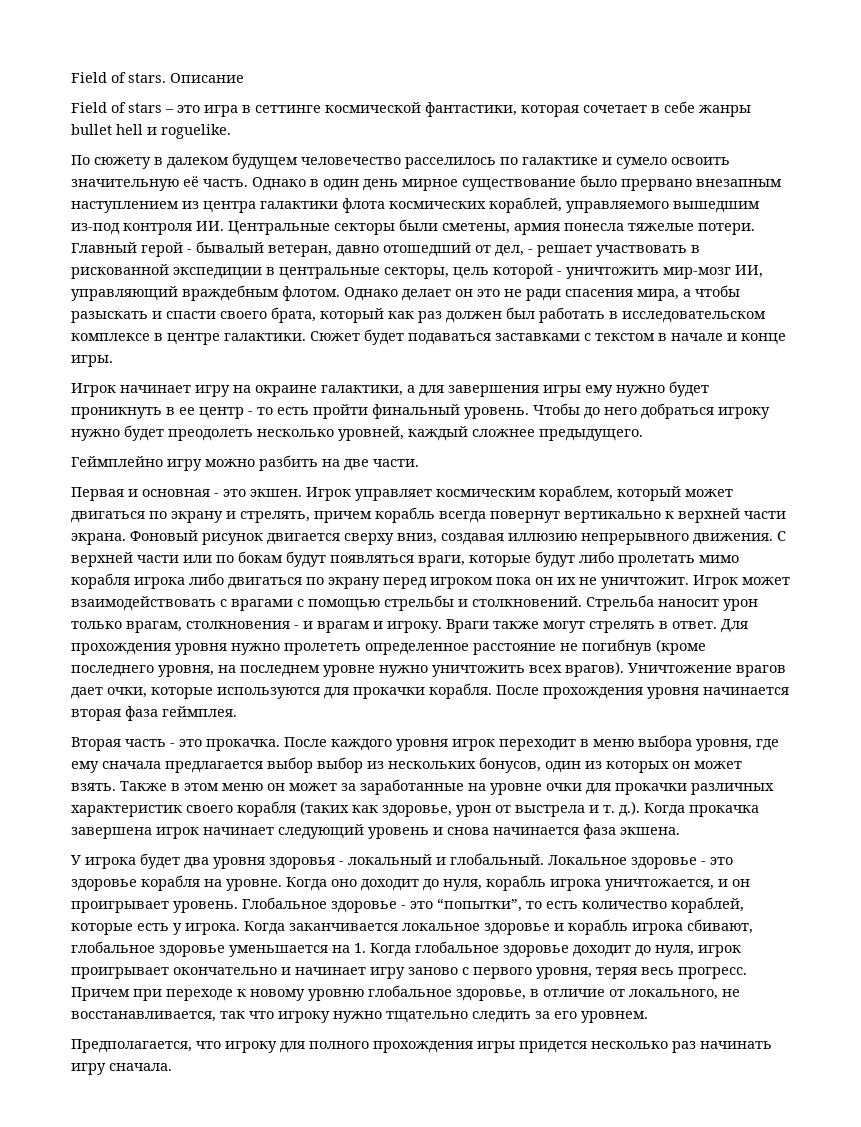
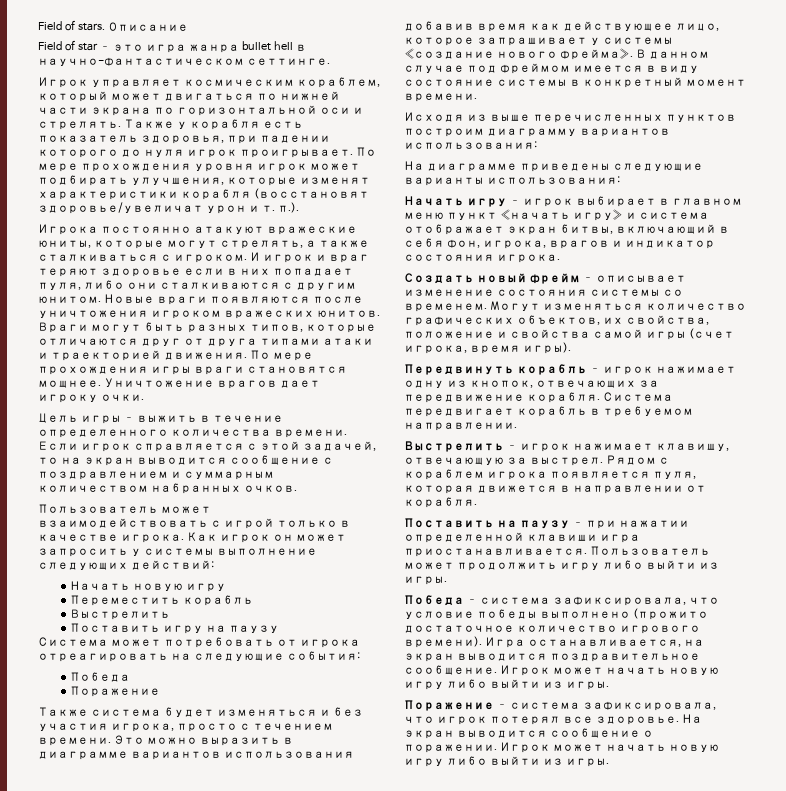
[128,103,162,113] stars -> [77,43,98,51] star
[242,101,751,117] [71,124,231,139] [71,153,730,169] [71,175,782,191] [71,197,760,213] [71,219,755,235] [71,241,700,257] [71,264,763,279] [71,285,740,301] [71,307,766,323] [71,329,786,345] [71,355,113,367] [71,381,709,397] [71,403,770,419] [71,425,643,441] [71,455,419,471] [71,487,302,501] в сеттинге космической фантастики, которая сочетает в себе жанры bullet hell и roguelike. // По сюжету в далеком будущем человечество расселилось по галактике и сумело освоить значительную её часть. Однако в один день мирное существование было прервано внезапным наступлением из центра галактики флота космических кораблей, управляемого вышедшим из-под контроля ИИ. Центральные секторы были сметены, армия понесла тяжелые потери. Главный герой - бывалый ветеран, давно отошедший от дел, - решает участвовать в рискованной экспедиции в центральные секторы, цель которой - уничтожить мир-мозг ИИ, управляющий враждебным флотом. Однако делает он это не ради спасения мира, а чтобы разыскать и спасти своего брата, который как раз должен был работать в исследовательском комплексе в центре галактики. Сюжет будет подаваться заставками с текстом в начале и конце игры. // Игрок начинает игру на окраине галактики, а для завершения игры ему нужно будет проникнуть в ее центр - то есть пройти финальный уровень. Чтобы до него добраться игроку нужно будет преодолеть несколько уровней, каждый сложнее предыдущего. // Геймплейно игру можно разбить на две части. // Первая и основная - это экшен. -> [188,41,306,53] [38,57,330,66] жанра bullet hell в научно-фантастическом сеттинге. //
[171,507,786,523] [71,530,786,545] [71,551,739,567] [71,573,790,589] [71,595,758,611] [71,619,748,633] [71,639,706,655] [71,661,786,677] [71,683,789,699] [71,706,237,721] [71,735,779,751] [71,757,742,773] [71,779,774,795] [71,801,759,817] [71,824,680,839] [71,853,733,869] [71,875,750,891] [71,897,744,913] [71,919,753,935] [71,941,741,957] [71,967,747,979] [71,985,740,1001] [71,1011,648,1023] [71,1039,772,1053] [71,1063,172,1075] экрану и стрелять, причем корабль всегда повернут вертикально к верхней части экрана. Фоновый рисунок двигается сверху вниз, создавая иллюзию непрерывного движения. С верхней части или по бокам будут появляться враги, которые будут либо пролетать мимо корабля игрока либо двигаться по экрану перед игроком пока он их не уничтожит. Игрок может взаимодействовать с врагами с помощью стрельбы и столкновений. Стрельба наносит урон только врагам, столкновения - и врагам и игроку. Враги также могут стрелять в ответ. Для прохождения уровня нужно пролететь определенное расстояние не погибнув (кроме последнего уровня, на последнем уровне нужно уничтожить всех врагов). Уничтожение врагов дает очки, которые используются для прокачки корабля. После прохождения уровня начинается вторая фаза геймплея. // Вторая часть - это прокачка. После каждого уровня игрок переходит в меню выбора уровня, где ему сначала предлагается выбор выбор из нескольких бонусов, один из которых он может взять. Также в этом меню он может за заработанные на уровне очки для прокачки различных характеристик своего корабля (таких как здоровье, урон от выстрела и т. д.). Когда прокачка завершена игрок начинает следующий уровень и снова начинается фаза экшена. // У игрока будет два уровня здоровья - локальный и глобальный. Локальное здоровье - это здоровье корабля на уровне. Когда оно доходит до нуля, корабль игрока уничтожается, и он проигрывает уровень. Глобальное здоровье - это “попытки”, то есть количество кораблей, которые есть у игрока. Когда заканчивается локальное здоровье и корабль игрока сбивают, глобальное здоровье уменьшается на 1. Когда глобальное здоровье доходит до нуля, игрок проигрывает окончательно и начинает игру заново с первого уровня, теряя весь прогресс. Причем при переходе к новому уровню глобальное здоровье, в отличие от локального, не восстанавливается, так что игроку нужно тщательно следить за его уровнем. // Предполагается, что игроку для полного прохождения игры придется несколько раз начинать игру сначала. -> [279,91,340,100] [38,105,363,116] [38,119,303,130] [38,135,330,144] [38,147,376,158] [38,163,360,172] [38,175,370,186] [38,188,369,200] [38,202,299,214] [38,224,357,235] [38,240,369,249] [38,252,369,263] [38,268,353,277] [38,280,356,291] [38,294,363,305] [38,310,380,319] [38,322,376,333] [38,338,373,347] [38,350,313,361] [38,366,347,375] [38,378,320,389] [38,394,144,403] [38,413,283,424] [38,429,347,438] [38,441,376,452] [38,455,333,466] [38,471,274,480] [38,483,297,494] [38,504,211,513] [38,518,350,529] [38,532,346,543] [38,548,317,557] [38,560,214,570] [70,581,227,592] [70,595,254,606] [70,609,171,620] [70,623,280,634] [38,637,360,648] [38,651,360,662] [70,672,131,682] [70,686,161,697] [38,707,363,717] [38,723,333,732] [38,735,293,746] [38,751,354,760] [404,21,719,32] [404,37,673,46] [404,48,709,60] [404,63,699,74] [404,77,746,88] [404,93,477,102] [404,112,736,123] [404,128,670,137] [404,141,537,149] [404,161,703,172] [404,176,620,186] [404,196,742,207] [404,209,709,221] [404,224,729,235] [404,238,715,249] [404,254,560,263] [404,273,686,284] [404,289,683,296] [404,301,746,312] [404,315,709,326] [404,328,734,340] [404,342,571,354] [404,364,736,375] [404,380,659,388] [404,392,673,403] [404,406,693,417] [404,422,517,431] [404,441,729,452] [404,455,669,466] [404,469,696,480] [404,485,706,494] [404,497,477,508] [404,518,689,529] [404,532,640,543] [404,546,710,557] [404,560,719,571] [404,576,447,585] [404,595,719,606] [404,608,708,620] [404,625,700,634] [404,636,704,648] [404,653,700,662] [404,665,719,676] [404,679,609,690] [404,700,716,711] [404,714,702,725] [404,728,653,739] [404,742,719,753] [404,756,609,767] нижней части экрана по горизонтальной оси и стрелять. Также у корабля есть показатель здоровья, при падении которого до нуля игрок проигрывает. По мере прохождения уровня игрок может подбирать улучшения, которые изменят характеристики корабля (восстановят здоровье/увеличат урон и т. п.). // Игрока постоянно атакуют вражеские юниты, которые могут стрелять, а также сталкиваться с игроком. И игрок и враг теряют здоровье если в них попадает пуля, либо они сталкиваются с другим юнитом. Новые враги появляются после уничтожения игроком вражеских юнитов. Враги могут быть разных типов, которые отличаются друг от друга типами атаки и траекторией движения. По мере прохождения игры враги становятся мощнее. Уничтожение врагов дает игроку очки. // Цель игры – выжить в течение определенного количества времени. Если игрок справляется с этой задачей, то на экран выводится сообщение с поздравлением и суммарным количеством набранных очков. // Пользователь может взаимодействовать с игрой только в качестве игрока. Как игрок он может запросить у системы выполнение следующих действий: // Начать новую игру // Переместить корабль // Выстрелить // Поставить игру на паузу // Система может потребовать от игрока отреагировать на следующие события: // Победа // Поражение // Также система будет изменяться и без участия игрока, просто с течением времени. Это можно выразить в диаграмме вариантов использования добавив время как действующее лицо, которое запрашивает у системы «создание нового фрейма». В данном случае под фреймом имеется в виду состояние системы в конкретный момент времени. // Исходя из выше перечисленных пунктов построим диаграмму вариантов использования: // На диаграмме приведены следующие варианты использования: // Начать игру – игрок выбирает в главном меню пункт «начать игру» и система отображает экран битвы, включающий в себя фон, игрока, врагов и индикатор состояния игрока. // Создать новый фрейм – описывает изменение состояния системы со временем. Могут изменяться количество графических объектов, их свойства, положение и свойства самой игры (счет игрока, время игры). // Передвинуть корабль – игрок нажимает одну из кнопок, отвечающих за передвижение корабля. Система передвигает корабль в требуемом направлении. // Выстрелить – игрок нажимает клавишу, отвечающую за выстрел. Рядом с кораблем игрока появляется пуля, которая движется в направлении от корабля. // Поставить на паузу – при нажатии определенной клавиши игра приостанавливается. Пользователь может продолжить игру либо выйти из игры. // Победа – система зафиксировала, что условие победы выполнено (прожито достаточное количество игрового времени). Игра останавливается, на экран выводится поздравительное сообщение. Игрок может начать новую игру либо выйти из игры. // Поражение – система зафиксировала, что игрок потерял все здоровье. На экран выводится сообщение о поражении. Игрок может начать новую игру либо выйти из игры.

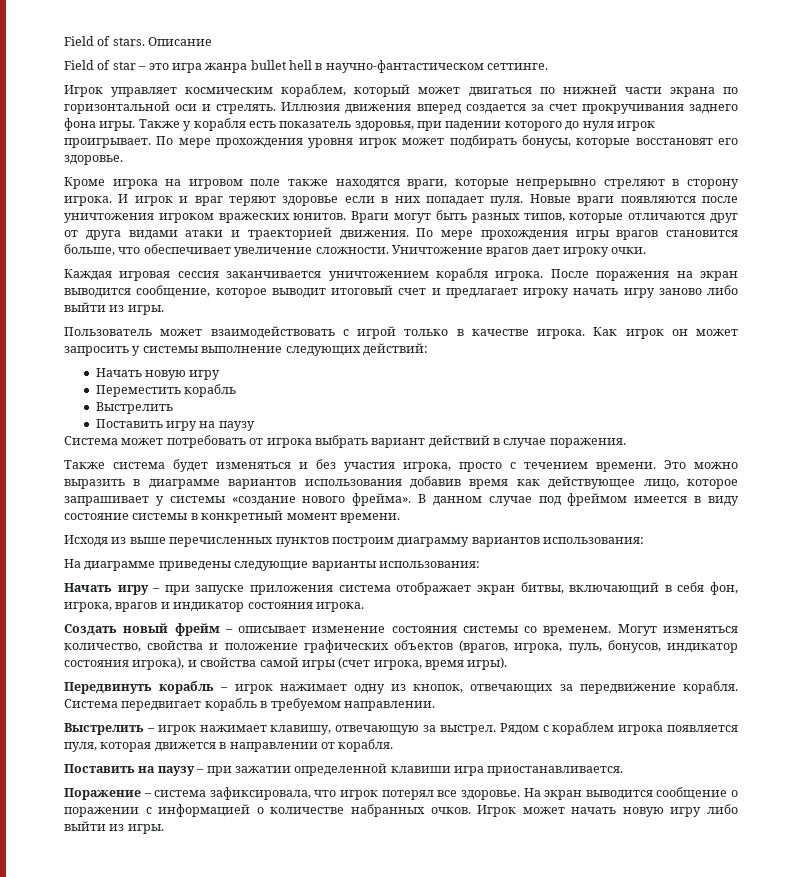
(121, 125) none -> [281,102,738,114] [64,118,136,131] Иллюзия движения вперед создается за счет прокручивания заднего фона игры.
[130,177,370,186] [38,188,369,200] [38,202,299,214] [38,224,357,235] [38,240,369,249] [38,254,247,263] улучшения, которые изменят характеристики корабля (восстановят здоровье/увеличат урон и т. п.). // Игрока постоянно атакуют вражеские юниты, которые могут стрелять, а также сталкиваться с игроком. -> [521,135,739,148] [64,155,123,165] [64,177,740,189] [64,196,112,206] бонусы, которые восстановят его здоровье. // Кроме игрока на игровом поле также находятся враги, которые непрерывно стреляют в сторону игрока.
[38,280,356,291] [38,296,101,303] пуля, либо они сталкиваются с другим юнитом. -> [490,196,524,206] пуля.
[259,338,320,345] типами -> [128,230,178,240] видами
[193,366,347,375] [38,380,101,388] враги становятся мощнее. -> [616,230,738,240] [64,244,389,257] врагов становится больше, что обеспечивает увеличение сложности.
[38,413,283,424] [38,429,347,438] [38,441,376,452] [38,455,333,466] [38,471,274,480] [38,483,297,494] Цель игры – выжить в течение определенного количества времени. Если игрок справляется с этой задачей, то на экран выводится сообщение с поздравлением и суммарным количеством набранных очков. -> [64,268,738,281] [64,285,738,298] [64,302,164,315] Каждая игровая сессия заканчивается уничтожением корабля игрока. После поражения на экран выводится сообщение, которое выводит итоговый счет и предлагает игроку начать игру заново либо выйти из игры.
[38,651,360,662] [70,672,131,682] [70,686,161,697] отреагировать на следующие события: // Победа // Поражение -> [314,435,626,448] выбрать вариант действий в случае поражения.
[522,196,742,207] [404,209,636,221] игрок выбирает в главном меню пункт «начать игру» и -> [164,585,334,595] при запуске приложения
[645,303,746,310] [404,315,709,326] [404,331,494,338] количество графических объектов, их свойства, положение -> [64,640,738,653] [64,657,185,670] количество, свойства и положение графических объектов (врагов, игрока, пуль, бонусов, индикатор состояния игрока),
[618,520,689,527] нажатии -> [234,766,291,773] зажатии
[589,546,710,555] [404,560,719,571] [404,576,447,585] [404,595,719,606] [404,608,708,620] [404,625,700,634] [404,636,704,648] [404,653,700,662] [404,665,719,676] [404,679,609,690] Пользователь может продолжить игру либо выйти из игры. // Победа – система зафиксировала, что условие победы выполнено (прожито достаточное количество игрового времени). Игра останавливается, на экран выводится поздравительное сообщение. Игрок может начать новую игру либо выйти из игры. -> (624, 771) none
[404,744,497,753] поражении. -> [64,804,471,817] поражении с информацией о количестве набранных очков.

